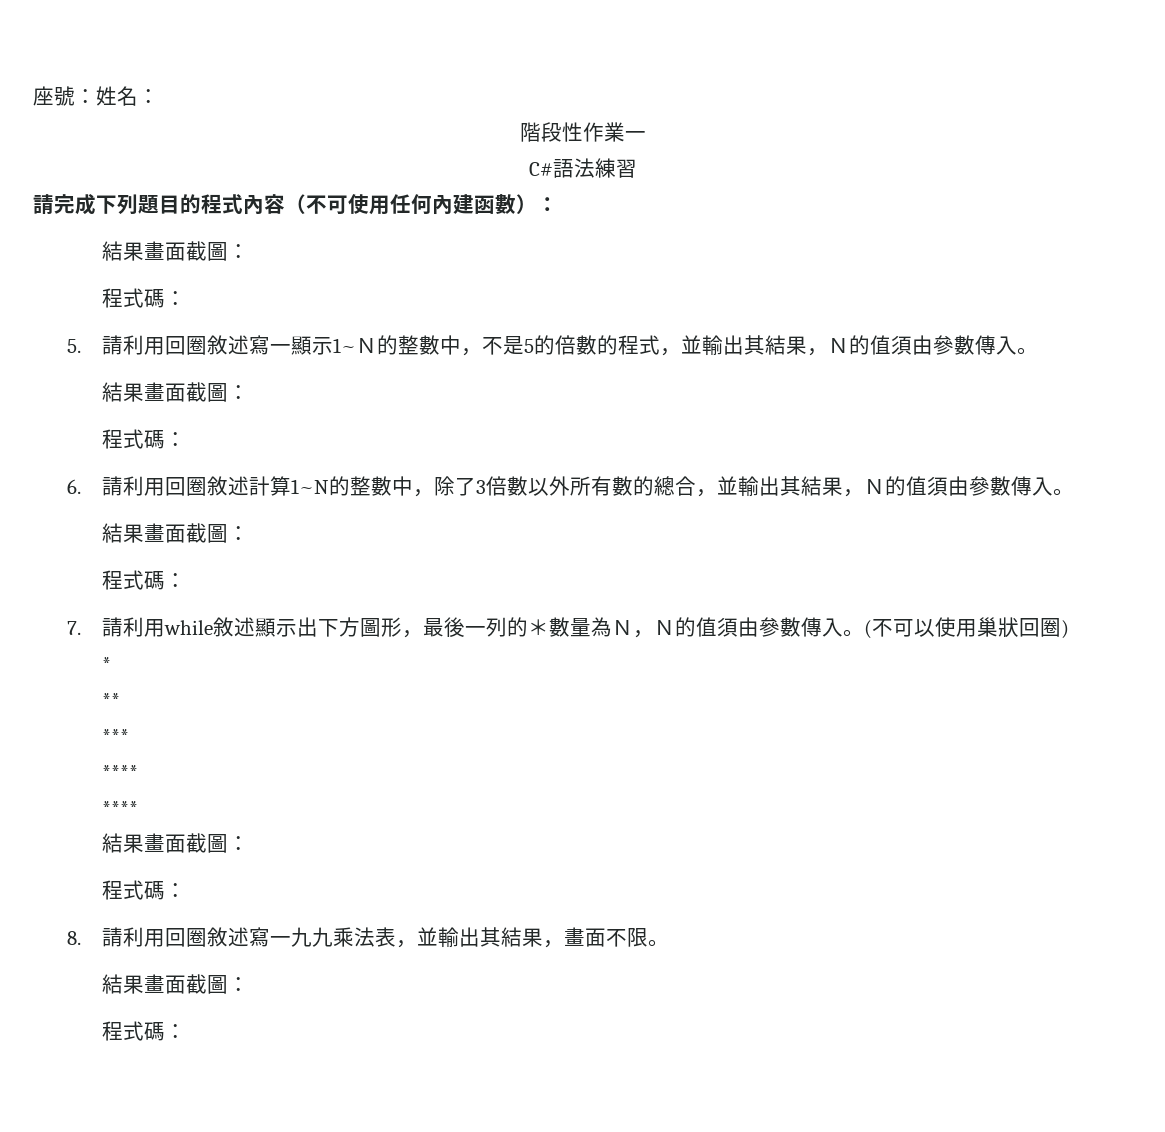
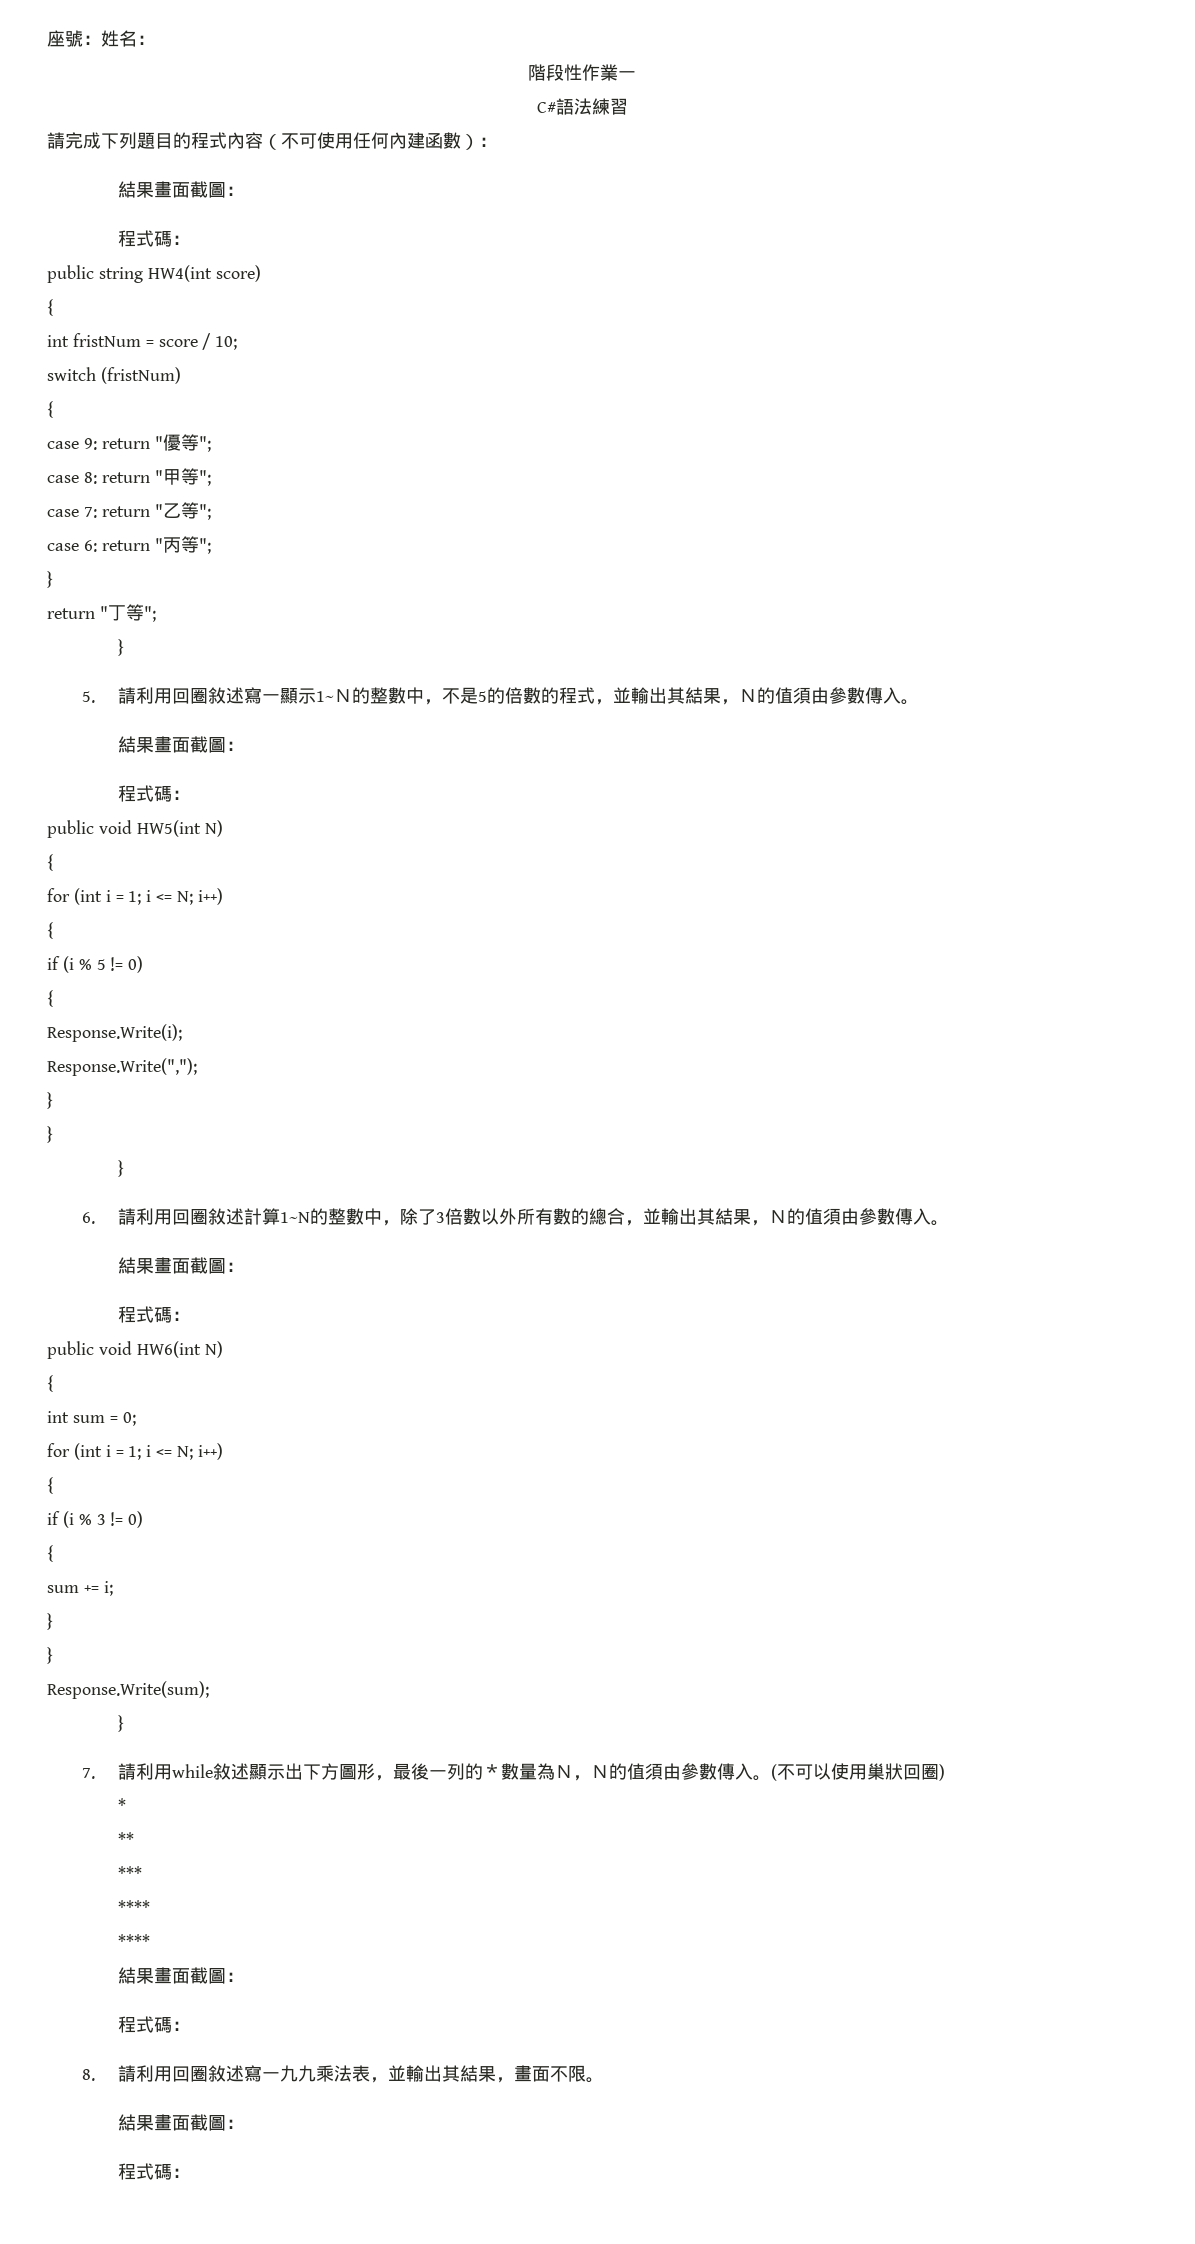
(186, 298) none -> [47,265,261,283] [47,299,53,316] [47,333,238,350] [47,367,181,384] [47,401,53,418] [47,434,211,452] [47,468,211,486] [47,502,211,520] [47,536,211,554] [47,571,53,588] [47,604,156,622] [117,639,124,656] // public string HW4(int score) // { // int fristNum = score / 10; // switch (fristNum) // { // case 9: return "優等"; // case 8: return "甲等"; // case 7: return "乙等"; // case 6: return "丙等"; // } // return "丁等"; // }
(186, 439) none -> [47,820,223,838] [47,854,53,871] [47,888,223,905] [47,922,53,939] [47,956,144,973] [47,990,53,1007] [47,1024,182,1042] [47,1058,197,1076] [47,1092,53,1109] [47,1126,53,1143] [117,1160,124,1177] // public void HW5(int N) // { // for (int i = 1; i <= N; i++) // { // if (i % 5 != 0) // { // Response.Write(i); // Response.Write(","); // } // } // }
(186, 580) none -> [47,1341,223,1359] [47,1375,53,1392] [47,1411,136,1426] [47,1443,223,1460] [47,1477,53,1494] [47,1511,144,1528] [47,1545,53,1562] [47,1581,113,1596] [47,1613,53,1630] [47,1647,53,1664] [47,1681,209,1699] [117,1715,124,1732] // public void HW6(int N) // { // int sum = 0; // for (int i = 1; i <= N; i++) // { // if (i % 3 != 0) // { // sum += i; // } // } // Response.Write(sum); // }

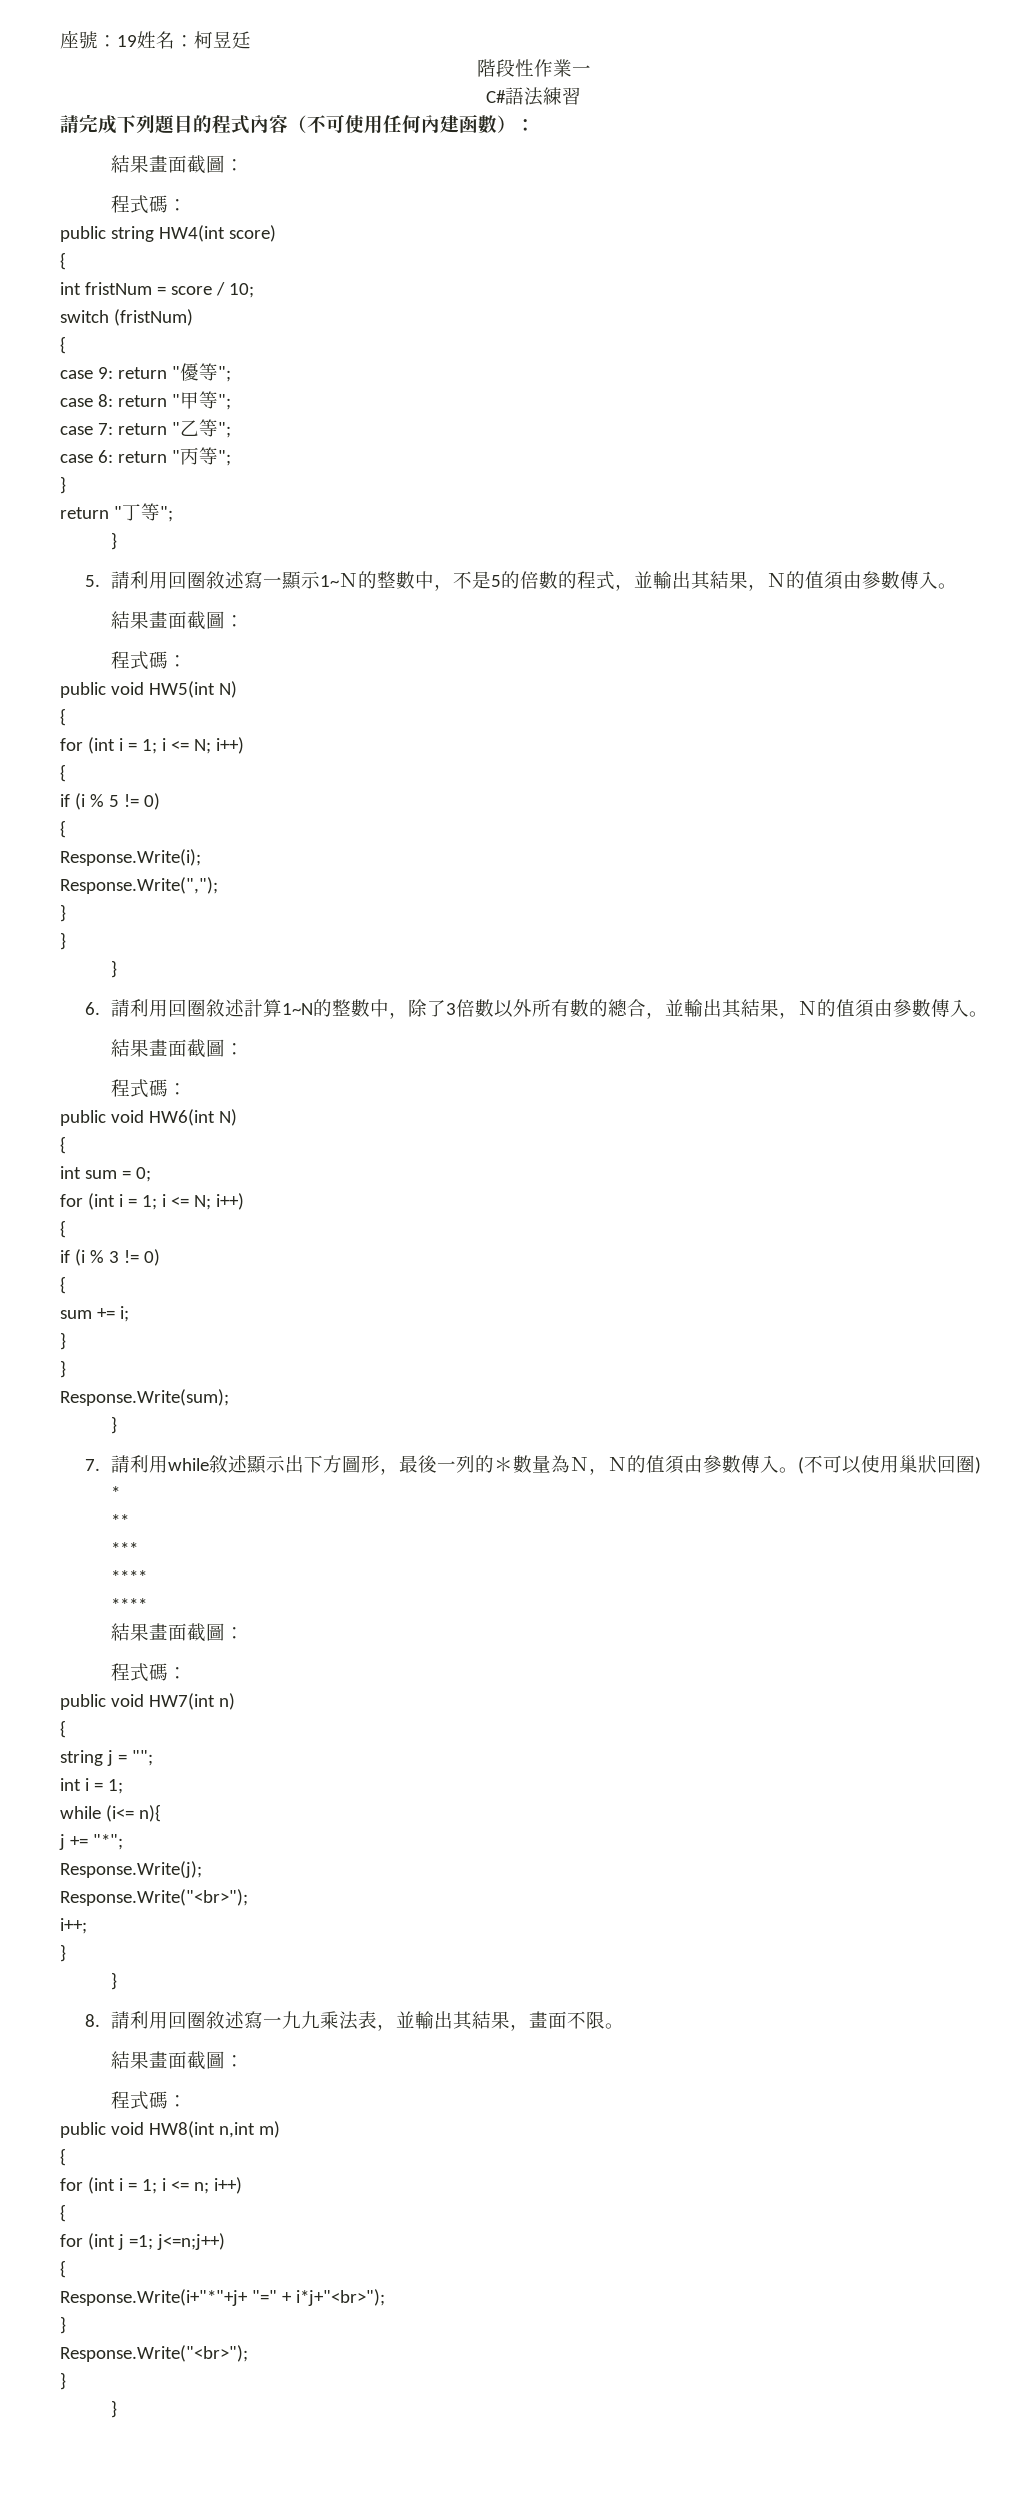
(101, 40) none -> [117,35,137,47] 19
(155, 40) none -> [194,31,251,49] 柯昱廷
(190, 2026) none -> [60,1693,235,1710] [60,1720,66,1738] [60,1750,153,1766] [60,1778,123,1794] [60,1804,161,1822] [59,1834,123,1850] [60,1861,202,1878] [60,1889,248,1906] [60,1918,87,1934] [60,1944,66,1962] [110,1972,117,1990] // public void HW7(int n) // { // string j = ""; // int i = 1; // while (i<= n){ // j += "*"; // Response.Write(j); // Response.Write("<br>"); // i++; // } // }
(190, 2173) none -> [60,2121,280,2138] [60,2148,66,2166] [60,2177,242,2194] [60,2204,66,2222] [60,2233,225,2250] [60,2260,66,2278] [60,2289,385,2306] [60,2316,66,2334] [60,2345,248,2362] [60,2372,66,2390] [110,2400,117,2418] // public void HW8(int n,int m) // { // for (int i = 1; i <= n; i++) // { // for (int j =1; j<=n;j++) // { // Response.Write(i+"*"+j+ "=" + i*j+"<br>"); // } // Response.Write("<br>"); // } // }

